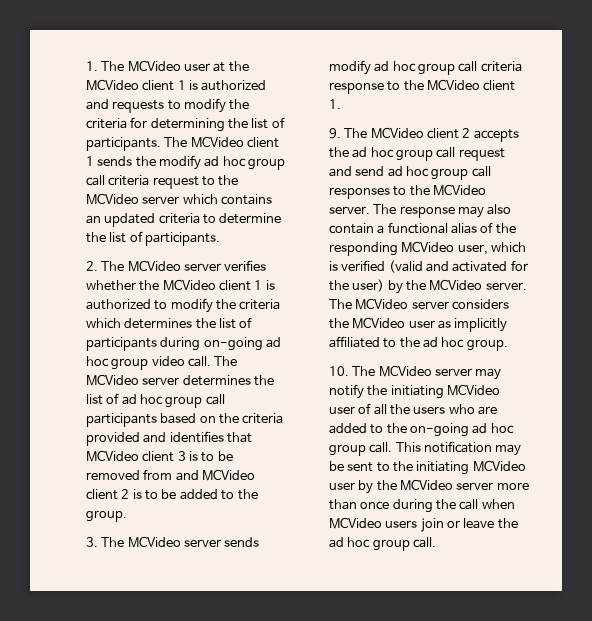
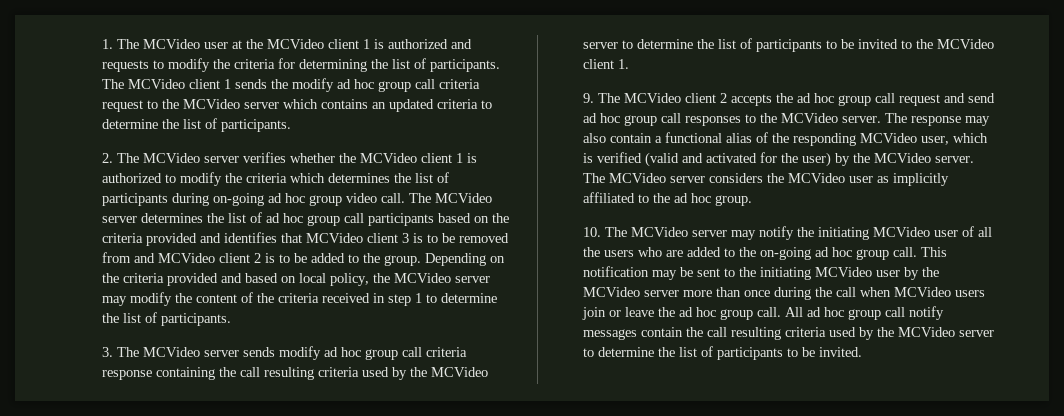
(127, 516) none -> [425,253,506,266] [102,273,491,286] [102,292,498,306] [102,312,232,326] Depending on the criteria provided and based on local policy, the MCVideo server may modify the content of the criteria received in step 1 to determine the list of participants.
(384, 88) none -> [156,367,489,380] [583,38,899,52] containing the call resulting criteria used by the MCVideo server to determine the list of participants to be invited
(437, 542) none -> [785,306,945,320] [583,327,995,340] [583,346,863,360] All ad hoc group call notify messages contain the call resulting criteria used by the MCVideo server to determine the list of participants to be invited.

